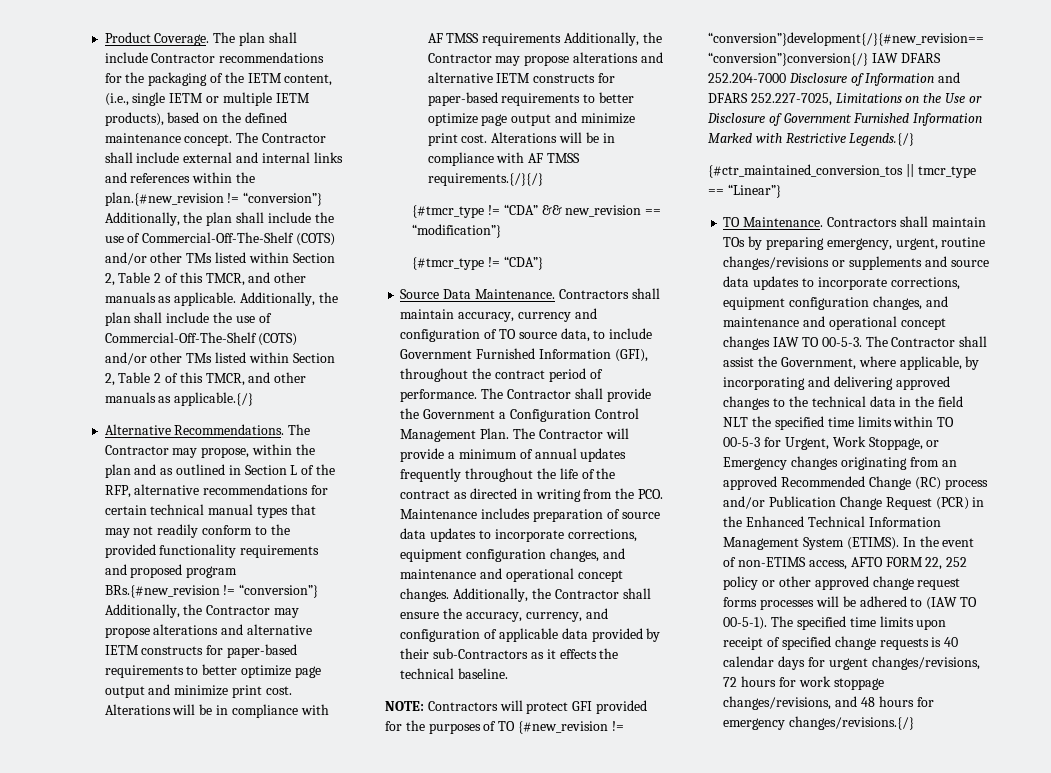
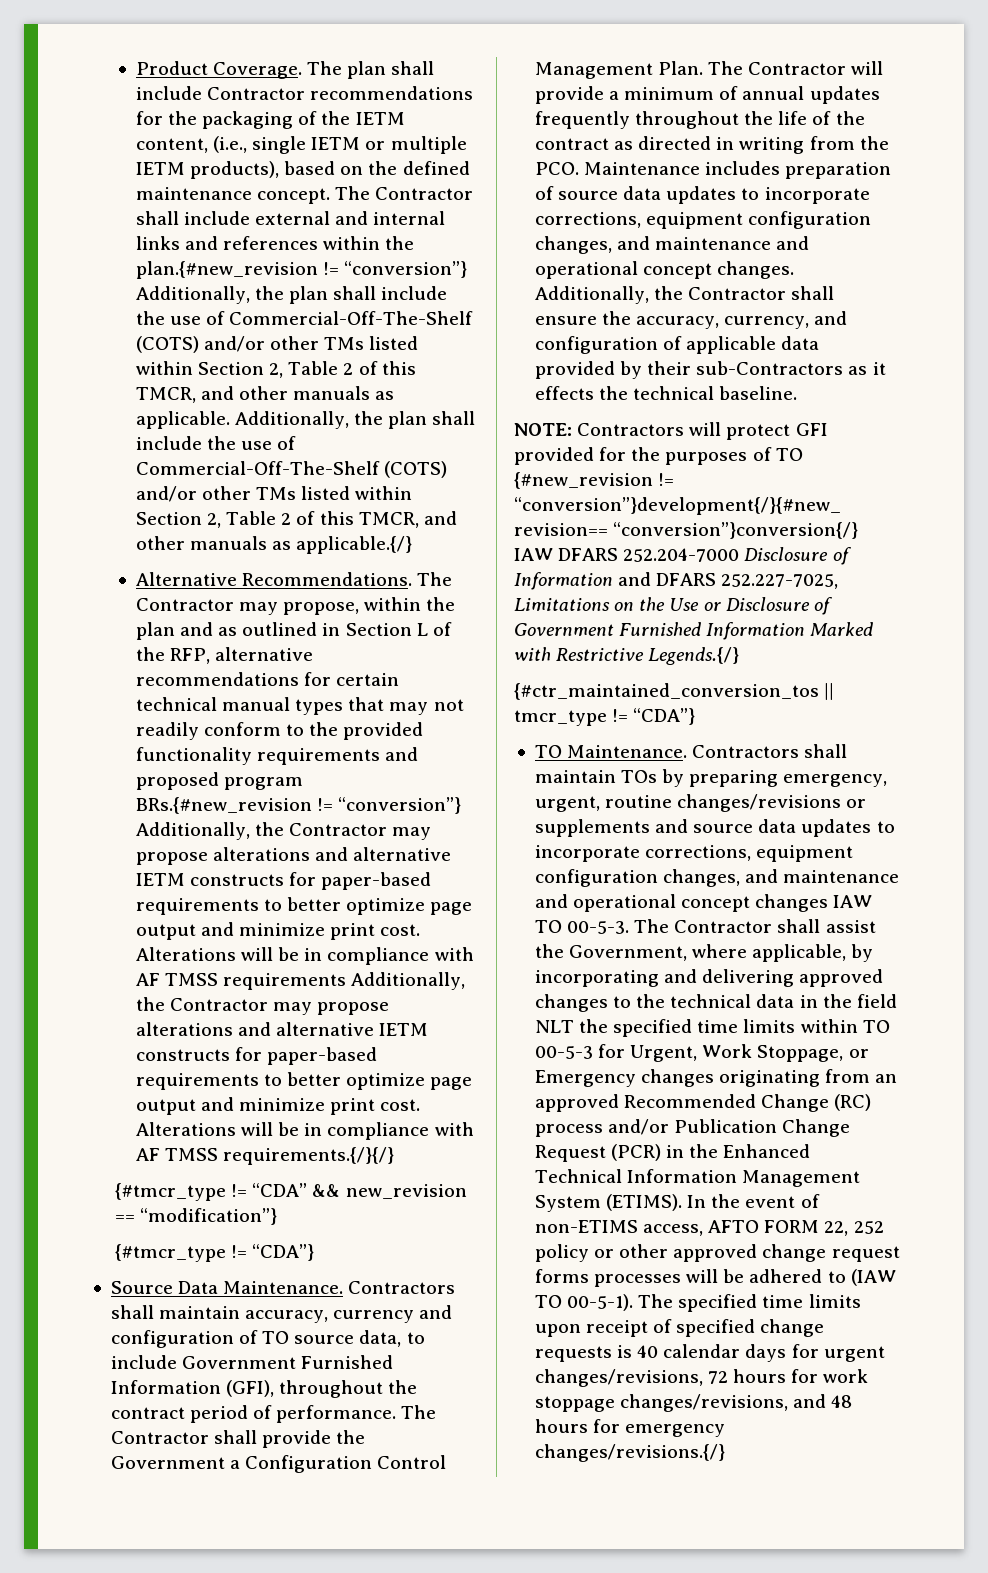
[708,184,781,198] == “Linear”} -> [612,708,696,725] != “CDA”}

